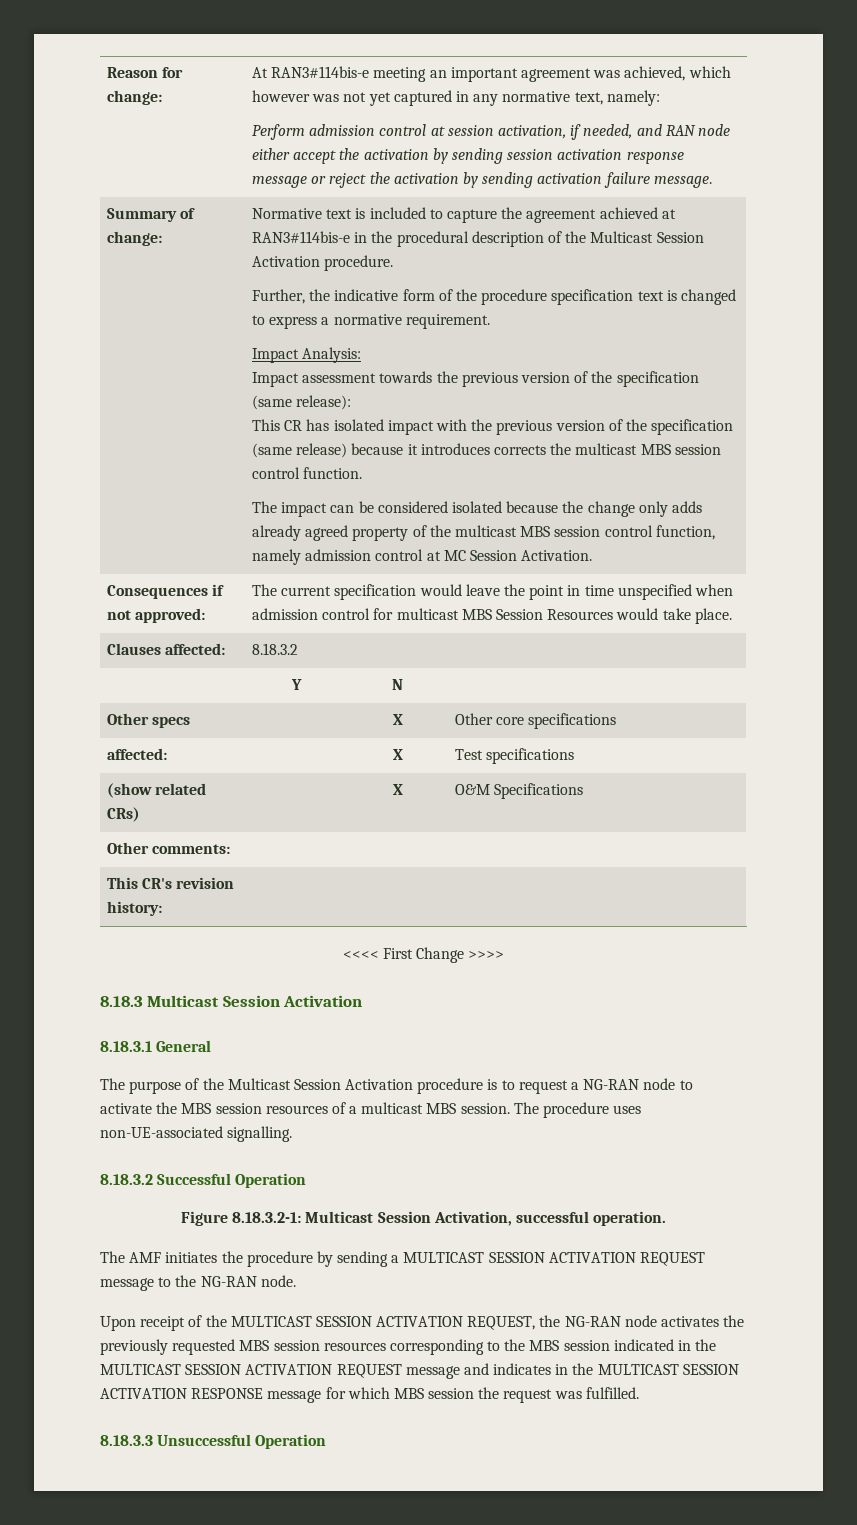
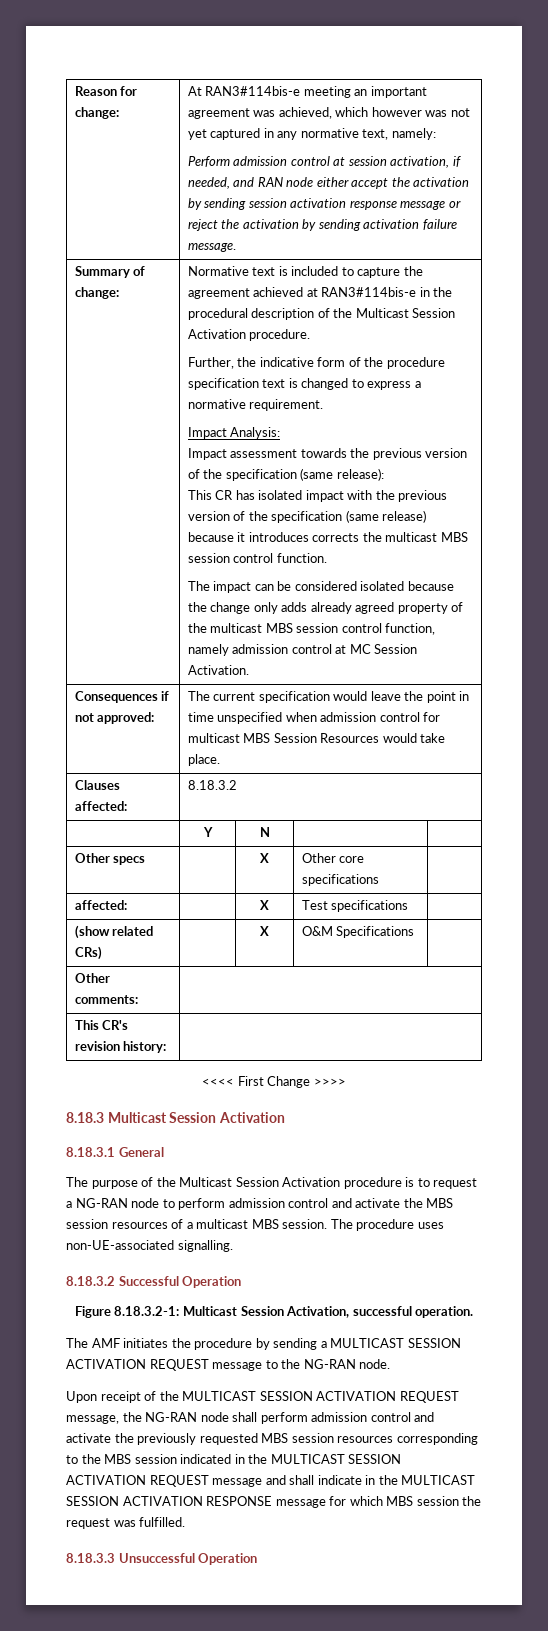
(693, 1085) none -> [178,1198,352,1210] perform admission control and
[467,1316,536,1330] REQUEST, -> [399,1391,459,1403] [66,1415,119,1424] REQUEST message,
[661,1316,720,1327] activates -> [232,1412,435,1424] [66,1433,111,1443] shall perform admission control and activate
[493,1363,552,1375] indicates -> [289,1475,362,1485] shall indicate

